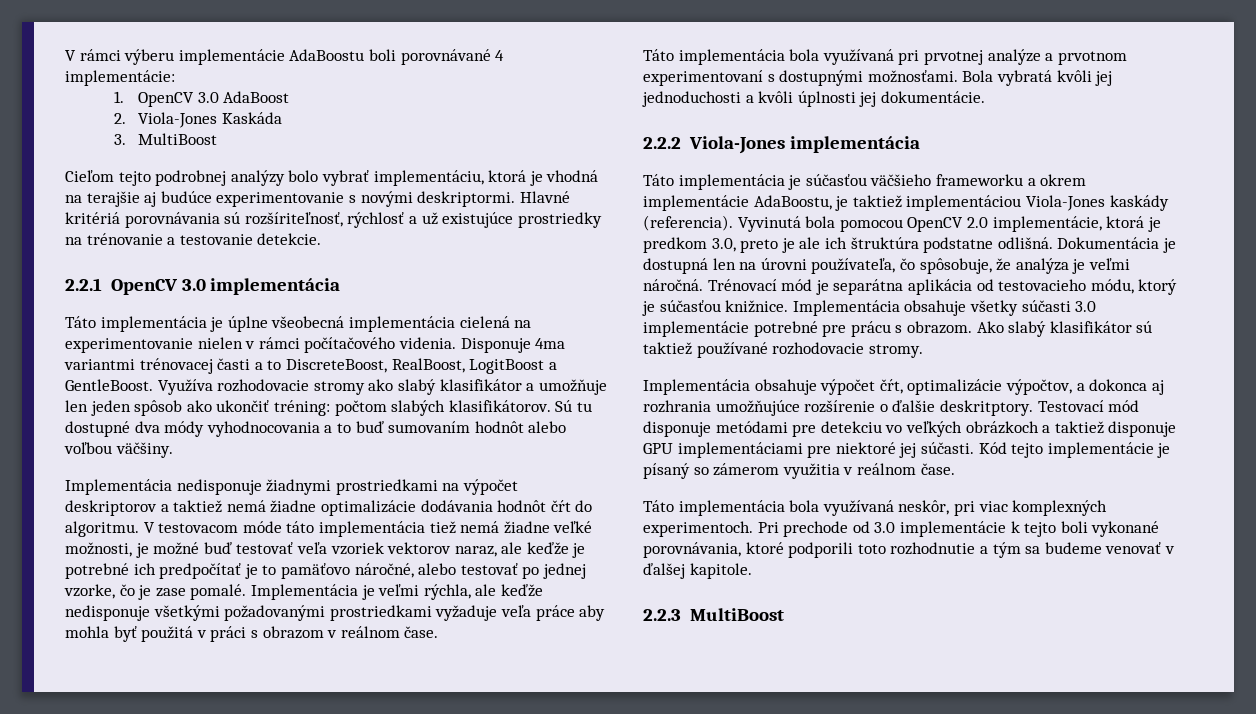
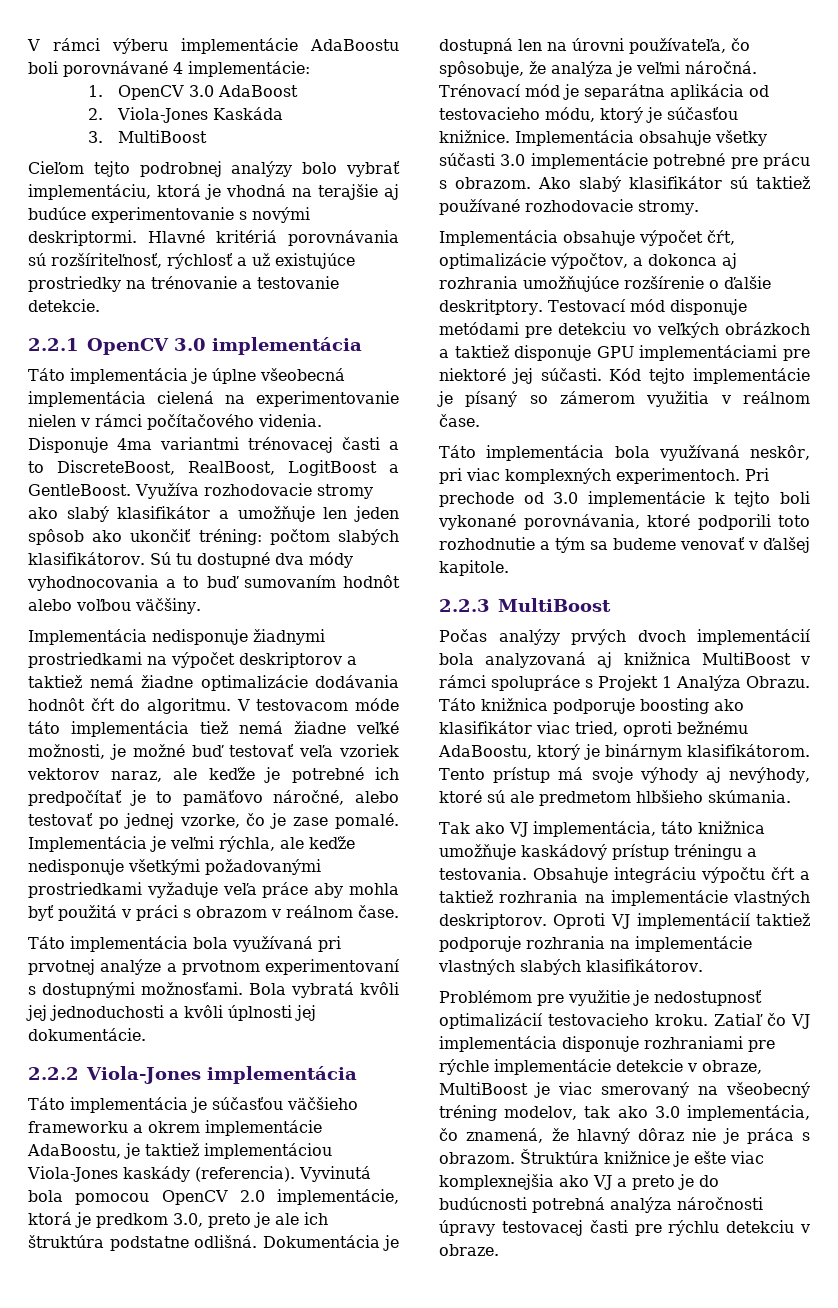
(784, 614) none -> [439,629,811,645] [439,652,810,668] [439,675,810,691] [439,698,744,714] [439,721,748,737] [438,744,810,760] [439,767,811,783] [439,790,791,806] [439,821,765,837] [439,844,757,860] [439,867,810,883] [439,890,810,906] [439,913,810,929] [439,936,752,952] [438,959,703,975] [439,990,762,1006] [439,1013,810,1029] [439,1036,775,1052] [439,1059,762,1075] [439,1082,810,1098] [439,1105,810,1121] [439,1128,810,1144] [439,1149,764,1167] [439,1174,719,1190] [439,1197,763,1213] [439,1220,810,1236] [439,1244,499,1256] // Počas analýzy prvých dvoch implementácií bola analyzovaná aj knižnica MultiBoost v rámci spolupráce s Projekt 1 Analýza Obrazu. Táto knižnica podporuje boosting ako klasifikátor viac tried, oproti bežnému AdaBoostu, ktorý je binárnym klasifikátorom. Tento prístup má svoje výhody aj nevýhody, ktoré sú ale predmetom hlbšieho skúmania. // Tak ako VJ implementácia, táto knižnica umožňuje kaskádový prístup tréningu a testovania. Obsahuje integráciu výpočtu čŕt a taktiež rozhrania na implementácie vlastných deskriptorov. Oproti VJ implementácií taktiež podporuje rozhrania na implementácie vlastných slabých klasifikátorov. // Problémom pre využitie je nedostupnosť optimalizácií testovacieho kroku. Zatiaľ čo VJ implementácia disponuje rozhraniami pre rýchle implementácie detekcie v obraze, MultiBoost je viac smerovaný na všeobecný tréning modelov, tak ako 3.0 implementácia, čo znamená, že hlavný dôraz nie je práca s obrazom. Štruktúra knižnice je ešte viac komplexnejšia ako VJ a preto je do budúcnosti potrebná analýza náročnosti úpravy testovacej časti pre rýchlu detekciu v obraze.

